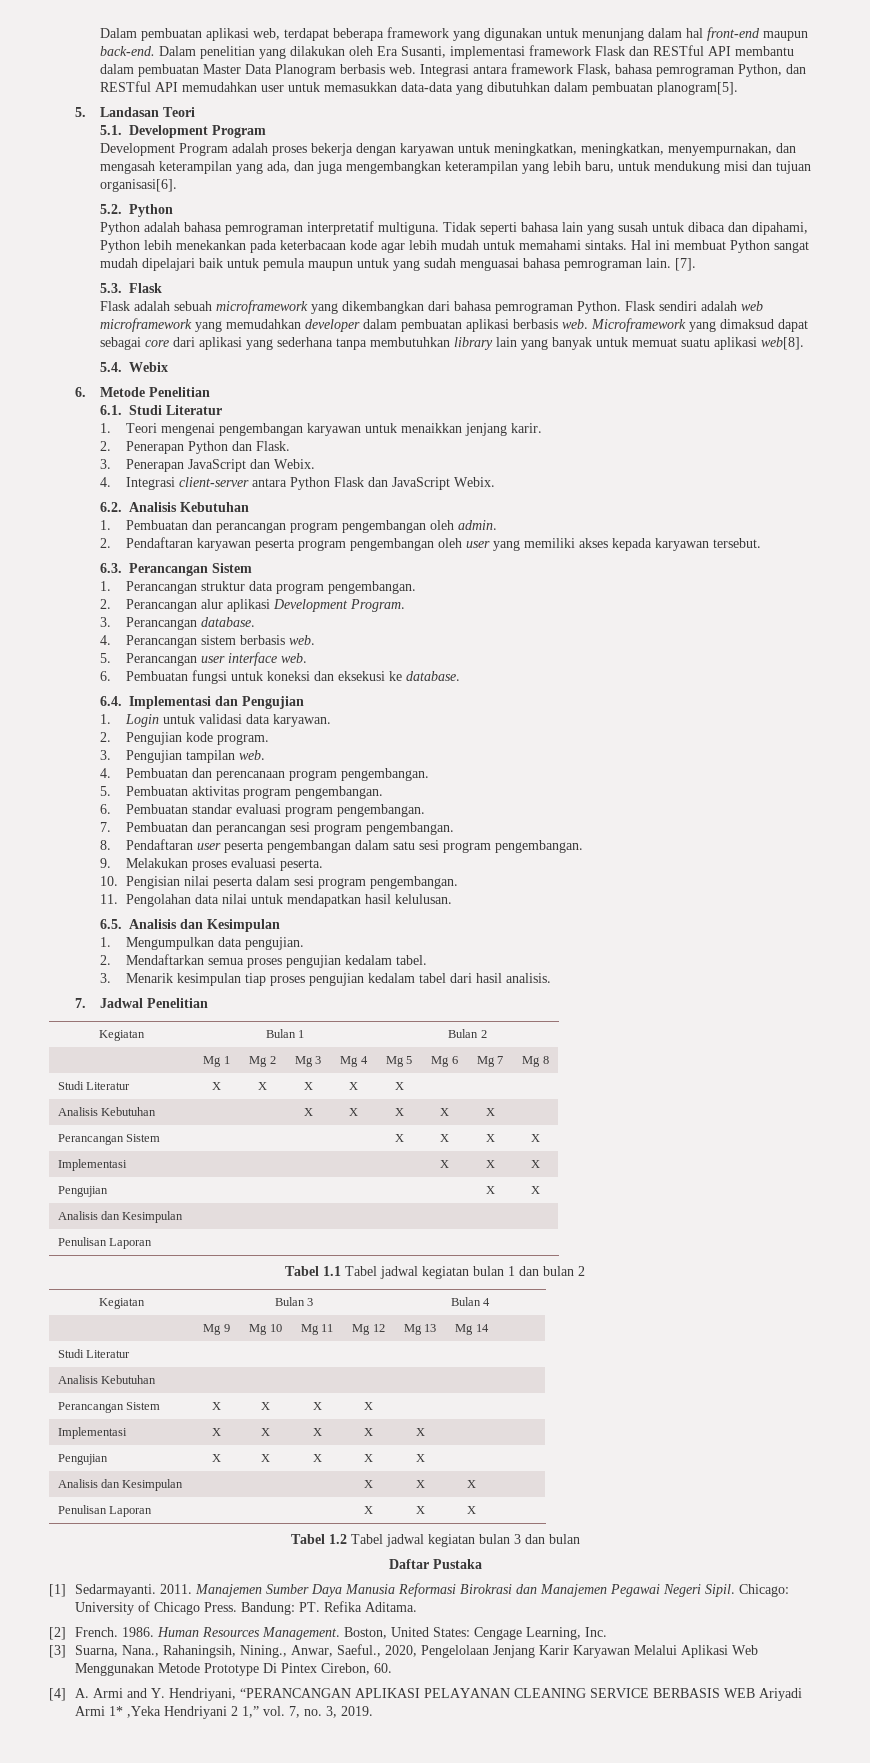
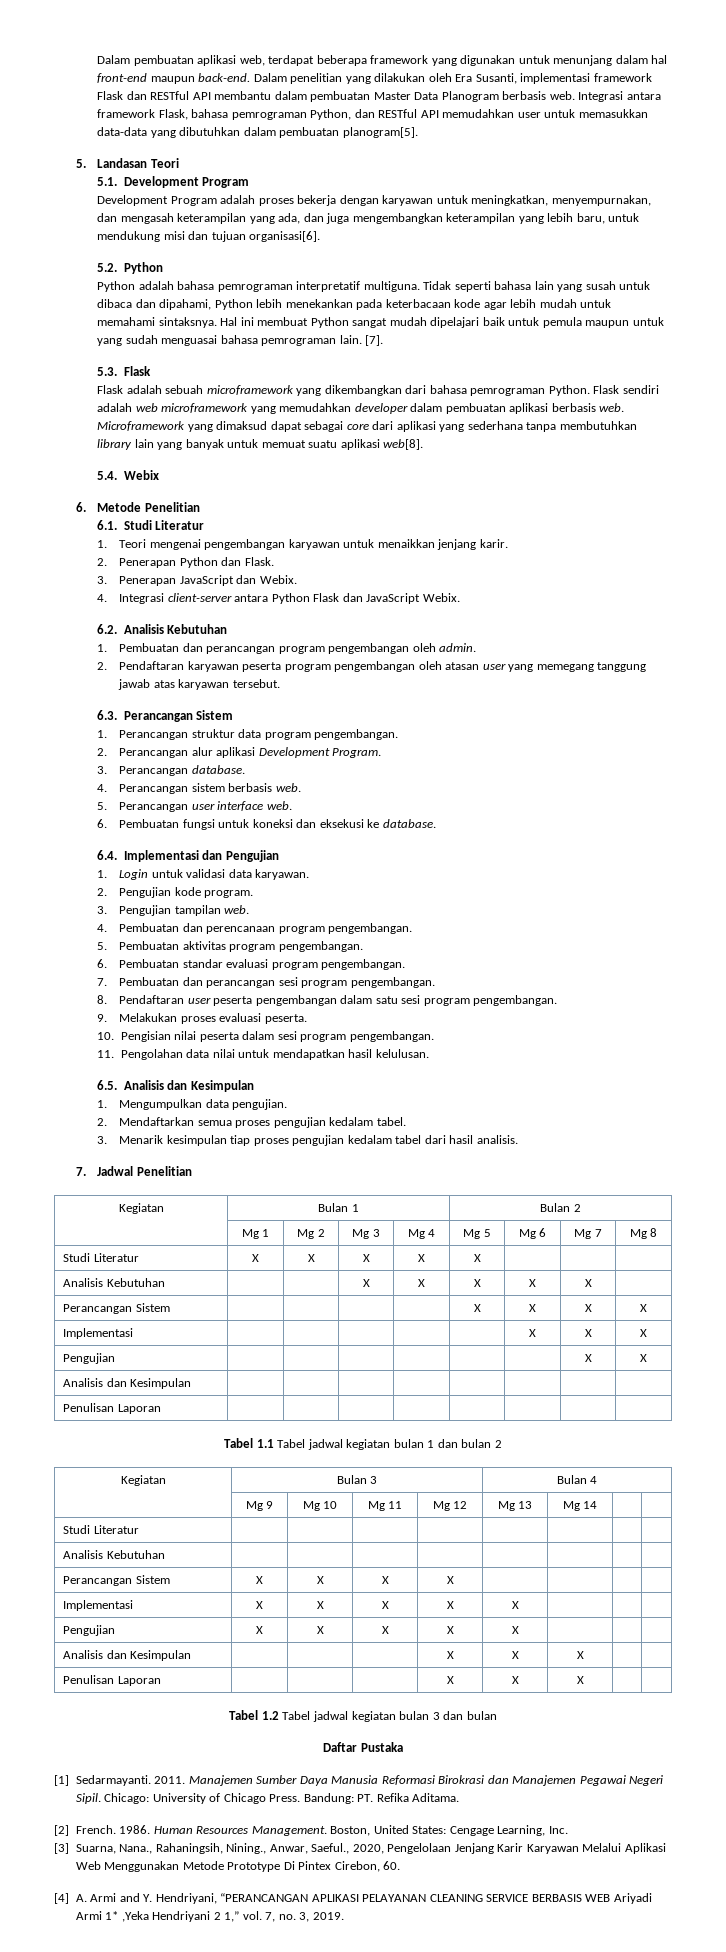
[581,143,665,156] meningkatkan, -> (549, 200) none
[585,240,628,250] sintaks. -> [158,317,217,328] sintaksnya.
(462, 543) none -> [445,662,480,670] atasan
[523,538,652,551] memiliki akses kepada -> [536,662,647,672] [118,679,175,690] memegang tanggung jawab atas

